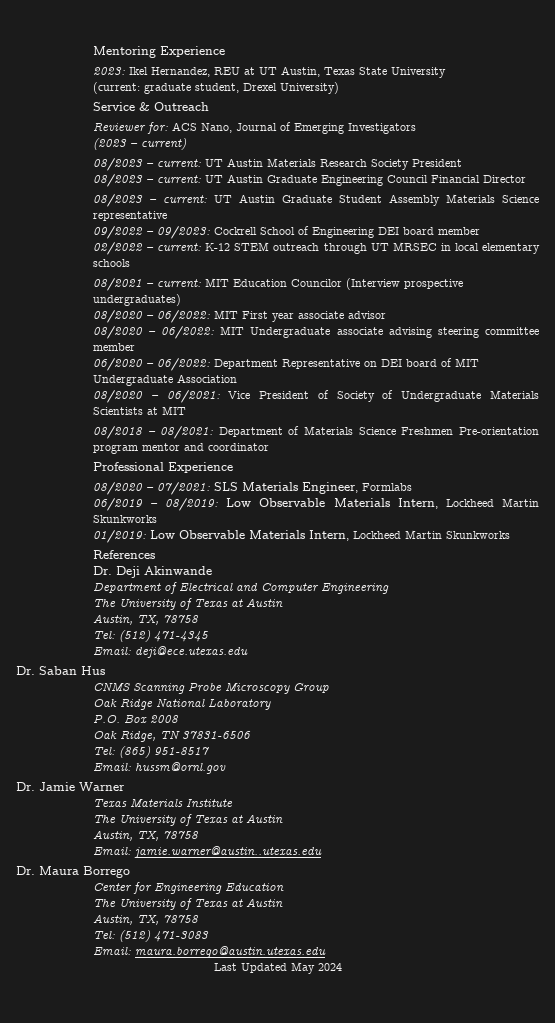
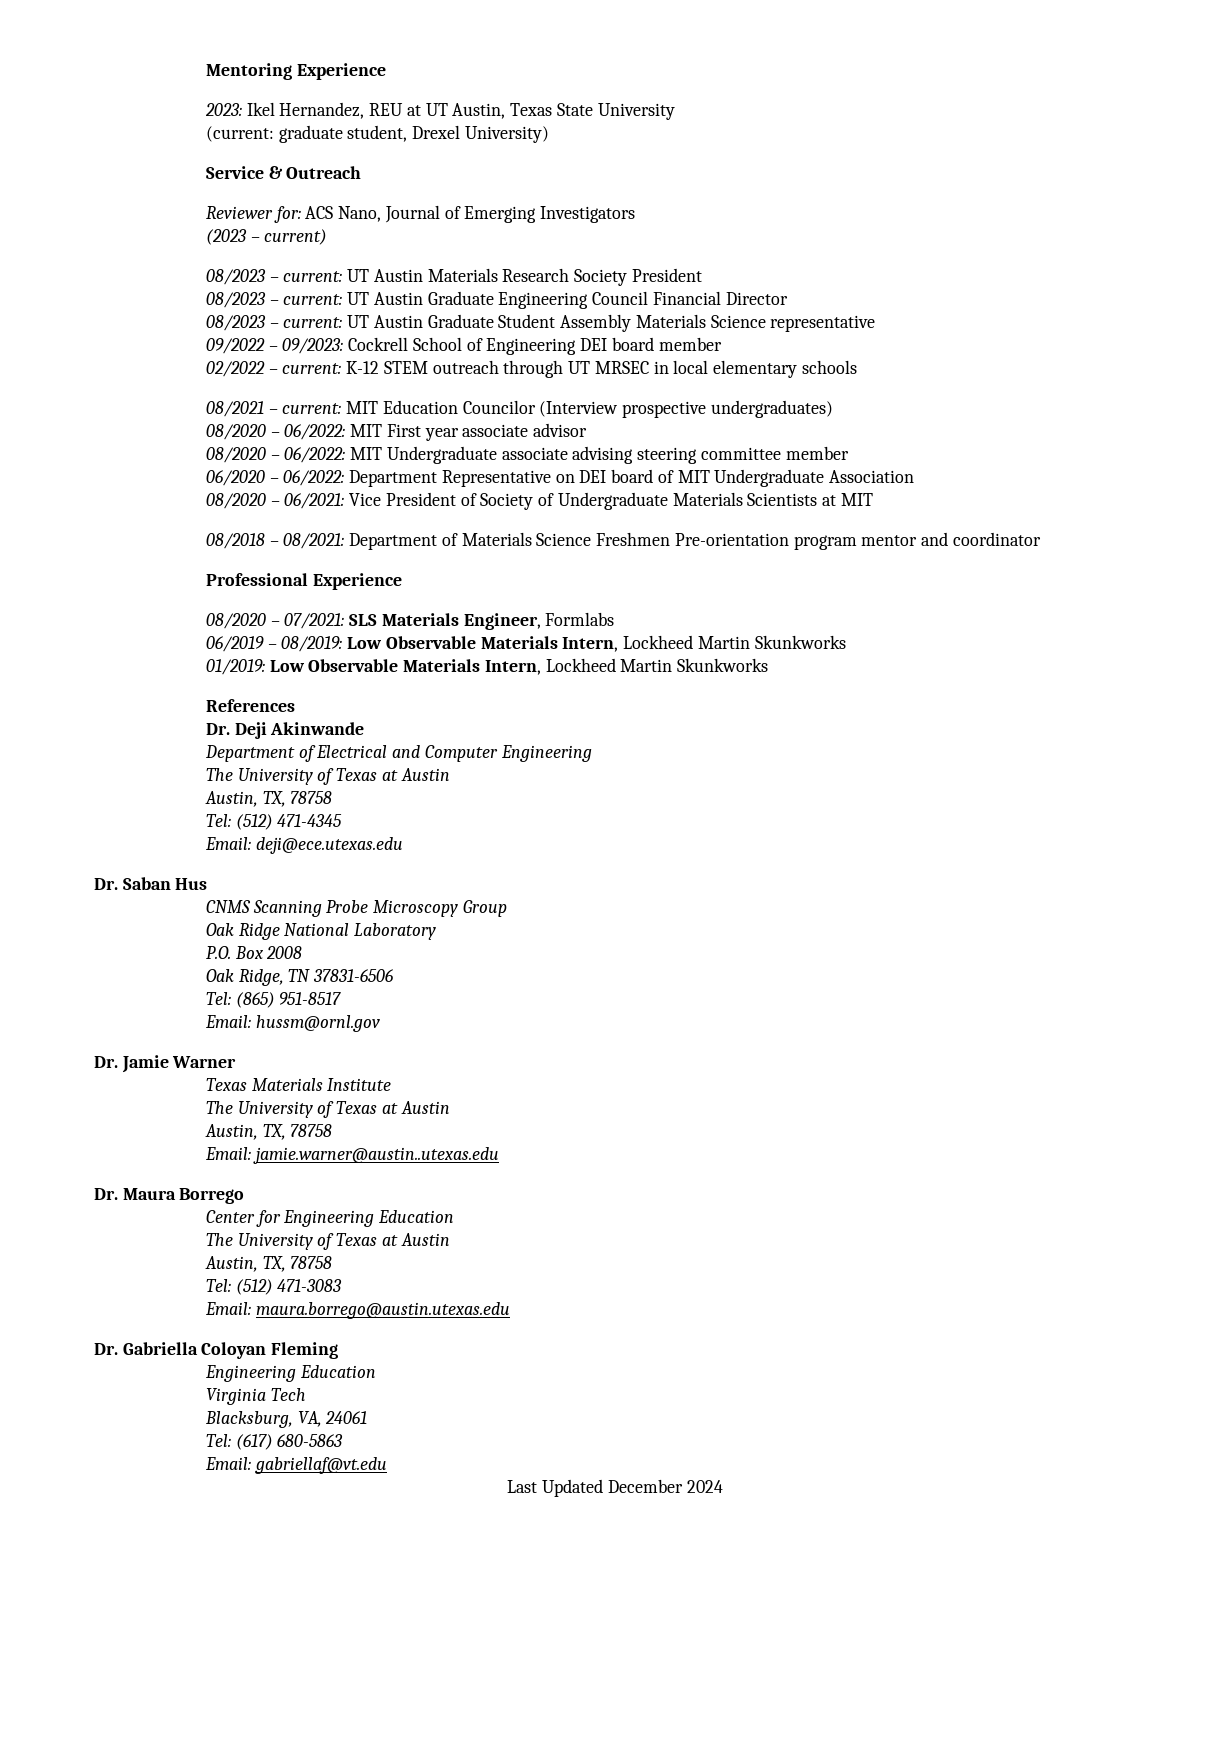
(326, 952) none -> [94,1342,339,1359] [204,1365,376,1382] [205,1388,306,1405] [204,1411,368,1428] [205,1434,344,1450] [204,1457,387,1474] // Dr. Gabriella Coloyan Fleming // Engineering Education // Virginia Tech // Blacksburg, VA, 24061 // Tel: (617) 680-5863 // Email: gabriellaf@vt.edu
[290,962,315,974] May -> [607,1479,683,1493] December

